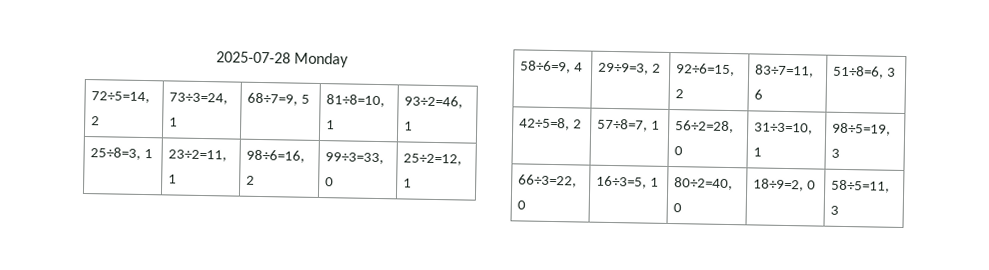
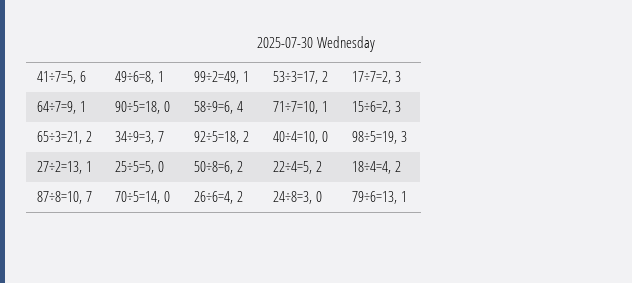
[215,51,350,68] [91,91,151,104] [91,116,101,126] [169,92,229,105] [169,117,179,127] [247,92,311,106] [326,94,386,108] [326,120,336,130] [404,95,464,109] [404,121,414,131] [90,147,154,160] [168,149,228,162] [168,174,178,184] [246,149,306,163] [246,175,256,185] [325,152,385,165] [325,177,335,187] [403,153,463,166] [403,178,413,188] [520,60,584,74] [598,62,662,75] [676,63,736,77] [675,89,685,99] [755,64,815,78] [754,89,764,100] [833,65,897,79] [519,117,583,131] [597,118,661,132] [675,120,735,134] [674,146,684,156] [754,122,814,135] [753,147,763,157] 2025-07-28 Monday // 72÷5=14, 2 | 73÷3=24, 1 | 68÷7=9, 5 | 81÷8=10, 1 | 93÷2=46, 1 // 25÷8=3, 1 | 23÷2=11, 1 | 98÷6=16, 2 | 99÷3=33, 0 | 25÷2=12, 1 // 58÷6=9, 4 | 29÷9=3, 2 | 92÷6=15, 2 | 83÷7=11, 6 | 51÷8=6, 3 // 42÷5=8, 2 | 57÷8=7, 1 | 56÷2=28, 0 | 31÷3=10, 1 -> [256,36,376,52] [36,71,86,84] [114,71,164,84] [193,71,249,84] [272,71,328,84] [351,71,401,84] [36,101,86,114] [114,101,170,114] [193,101,243,114] [272,101,328,114] [351,101,401,114] [36,131,92,144] [114,131,164,144] [193,131,249,144] [272,131,328,144] 2025-07-30 Wednesday // 41÷7=5, 6 | 49÷6=8, 1 | 99÷2=49, 1 | 53÷3=17, 2 | 17÷7=2, 3 // 64÷7=9, 1 | 90÷5=18, 0 | 58÷9=6, 4 | 71÷7=10, 1 | 15÷6=2, 3 // 65÷3=21, 2 | 34÷9=3, 7 | 92÷5=18, 2 | 40÷4=10, 0
[518,174,578,188] [517,200,527,210] [596,175,660,189] [674,177,734,191] [673,203,683,213] [753,178,817,192] [831,179,891,193] [830,205,840,215] 66÷3=22, 0 | 16÷3=5, 1 | 80÷2=40, 0 | 18÷9=2, 0 | 58÷5=11, 3 -> [36,161,92,174] [114,161,164,174] [193,161,243,174] [272,161,322,174] [351,161,401,174] [36,191,92,204] [114,191,170,204] [193,191,243,204] [272,191,322,204] [351,191,407,204] 27÷2=13, 1 | 25÷5=5, 0 | 50÷8=6, 2 | 22÷4=5, 2 | 18÷4=4, 2 // 87÷8=10, 7 | 70÷5=14, 0 | 26÷6=4, 2 | 24÷8=3, 0 | 79÷6=13, 1

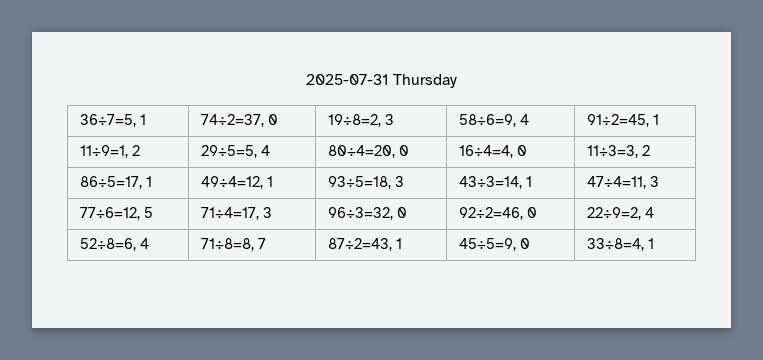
[256,36,376,52] [36,71,86,84] [114,71,164,84] [193,71,249,84] [272,71,328,84] [351,71,401,84] [36,101,86,114] [114,101,170,114] [193,101,243,114] [272,101,328,114] [351,101,401,114] [36,131,92,144] [114,131,164,144] [193,131,249,144] [272,131,328,144] [351,131,407,144] [36,161,92,174] [114,161,164,174] [193,161,243,174] [272,161,322,174] [351,161,401,174] [36,191,92,204] [114,191,170,204] [193,191,243,204] [272,191,322,204] [351,191,397,204] 2025-07-30 Wednesday // 41÷7=5, 6 | 49÷6=8, 1 | 99÷2=49, 1 | 53÷3=17, 2 | 17÷7=2, 3 // 64÷7=9, 1 | 90÷5=18, 0 | 58÷9=6, 4 | 71÷7=10, 1 | 15÷6=2, 3 // 65÷3=21, 2 | 34÷9=3, 7 | 92÷5=18, 2 | 40÷4=10, 0 | 98÷5=19, 3 // 27÷2=13, 1 | 25÷5=5, 0 | 50÷8=6, 2 | 22÷4=5, 2 | 18÷4=4, 2 // 87÷8=10, 7 | 70÷5=14, 0 | 26÷6=4, 2 | 24÷8=3, 0 | 79÷6=13, -> [306,74,457,88] [79,114,146,127] [200,114,278,127] [327,114,394,127] [458,114,529,127] [586,114,659,127] [79,145,140,158] [200,145,270,158] [327,145,409,158] [458,145,527,158] [586,145,650,158] [79,176,152,189] [200,176,273,189] [327,176,404,189] [458,176,532,189] [586,176,659,189] [79,207,153,220] [200,207,272,220] [327,207,407,220] [458,207,537,220] [586,207,654,220] [79,238,149,251] [200,238,266,251] [327,238,402,251] [458,238,530,251] [586,238,644,251] 2025-07-31 Thursday // 36÷7=5, 1 | 74÷2=37, 0 | 19÷8=2, 3 | 58÷6=9, 4 | 91÷2=45, 1 // 11÷9=1, 2 | 29÷5=5, 4 | 80÷4=20, 0 | 16÷4=4, 0 | 11÷3=3, 2 // 86÷5=17, 1 | 49÷4=12, 1 | 93÷5=18, 3 | 43÷3=14, 1 | 47÷4=11, 3 // 77÷6=12, 5 | 71÷4=17, 3 | 96÷3=32, 0 | 92÷2=46, 0 | 22÷9=2, 4 // 52÷8=6, 4 | 71÷8=8, 7 | 87÷2=43, 1 | 45÷5=9, 0 | 33÷8=4,

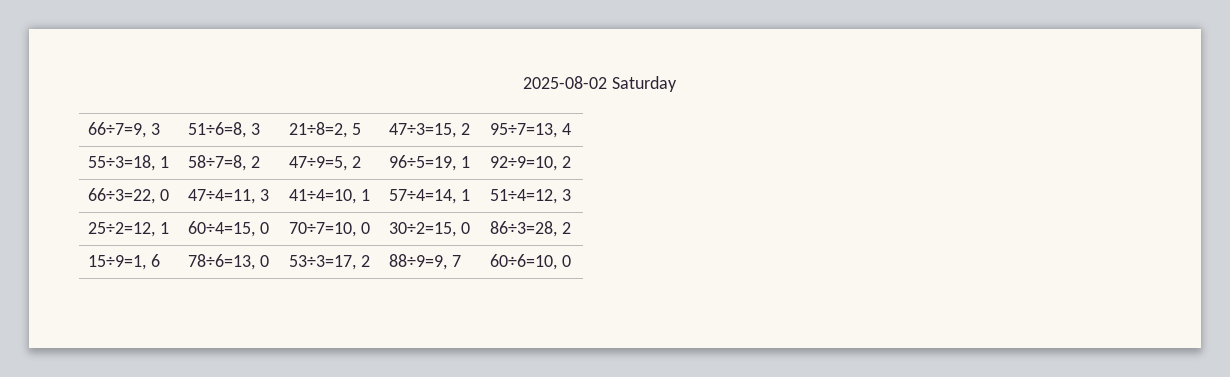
[306,74,457,88] [79,114,146,127] [200,114,278,127] [327,114,394,127] [458,114,529,127] [586,114,659,127] [79,145,140,158] [200,145,270,158] [327,145,409,158] [458,145,527,158] [586,145,650,158] [79,176,152,189] [200,176,273,189] [327,176,404,189] [458,176,532,189] [586,176,659,189] [79,207,153,220] [200,207,272,220] [327,207,407,220] [458,207,537,220] [586,207,654,220] [79,238,149,251] [200,238,266,251] [327,238,402,251] [458,238,530,251] [586,238,654,251] 2025-07-31 Thursday // 36÷7=5, 1 | 74÷2=37, 0 | 19÷8=2, 3 | 58÷6=9, 4 | 91÷2=45, 1 // 11÷9=1, 2 | 29÷5=5, 4 | 80÷4=20, 0 | 16÷4=4, 0 | 11÷3=3, 2 // 86÷5=17, 1 | 49÷4=12, 1 | 93÷5=18, 3 | 43÷3=14, 1 | 47÷4=11, 3 // 77÷6=12, 5 | 71÷4=17, 3 | 96÷3=32, 0 | 92÷2=46, 0 | 22÷9=2, 4 // 52÷8=6, 4 | 71÷8=8, 7 | 87÷2=43, 1 | 45÷5=9, 0 | 33÷8=4, 1 -> [523,76,677,92] [87,122,160,138] [187,122,260,138] [288,122,361,138] [388,123,470,138] [489,123,571,138] [87,155,169,171] [187,155,260,171] [288,156,361,171] [388,155,470,171] [489,156,571,171] [87,188,169,204] [187,189,269,204] [288,189,370,204] [388,189,470,204] [489,189,571,204] [87,222,169,237] [187,221,269,237] [288,222,370,237] [388,222,470,237] [489,221,571,237] [87,254,160,270] [187,254,269,270] [288,255,370,270] [388,254,461,270] [489,254,571,270] 2025-08-02 Saturday // 66÷7=9, 3 | 51÷6=8, 3 | 21÷8=2, 5 | 47÷3=15, 2 | 95÷7=13, 4 // 55÷3=18, 1 | 58÷7=8, 2 | 47÷9=5, 2 | 96÷5=19, 1 | 92÷9=10, 2 // 66÷3=22, 0 | 47÷4=11, 3 | 41÷4=10, 1 | 57÷4=14, 1 | 51÷4=12, 3 // 25÷2=12, 1 | 60÷4=15, 0 | 70÷7=10, 0 | 30÷2=15, 0 | 86÷3=28, 2 // 15÷9=1, 6 | 78÷6=13, 0 | 53÷3=17, 2 | 88÷9=9, 7 | 60÷6=10, 0

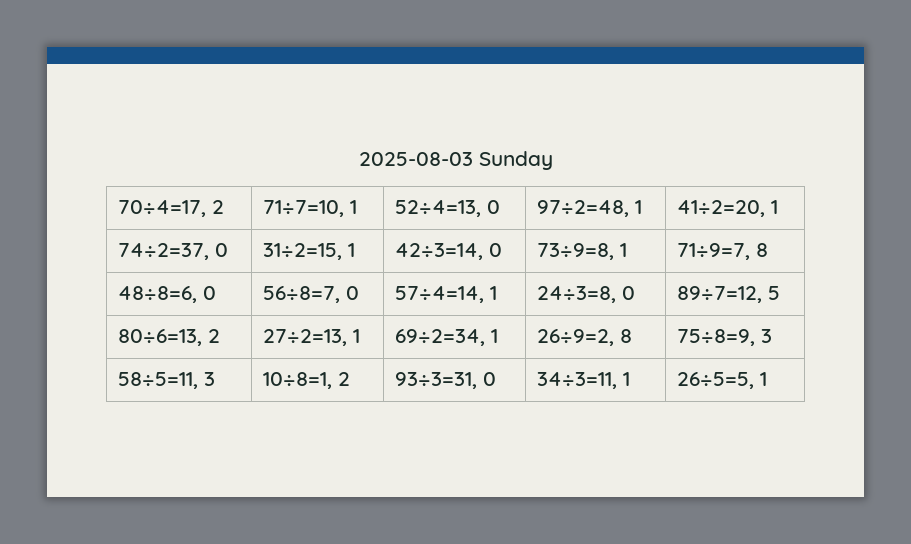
[523,76,677,92] [87,122,160,138] [187,122,260,138] [288,122,361,138] [388,123,470,138] [489,123,571,138] [87,155,169,171] [187,155,260,171] [288,156,361,171] [388,155,470,171] [489,156,571,171] [87,188,169,204] [187,189,269,204] [288,189,370,204] [388,189,470,204] [489,189,571,204] [87,222,169,237] [187,221,269,237] [288,222,370,237] [388,222,470,237] [489,221,571,237] [87,254,160,270] [187,254,269,270] [288,255,370,270] [388,254,461,270] [489,254,571,270] 2025-08-02 Saturday // 66÷7=9, 3 | 51÷6=8, 3 | 21÷8=2, 5 | 47÷3=15, 2 | 95÷7=13, 4 // 55÷3=18, 1 | 58÷7=8, 2 | 47÷9=5, 2 | 96÷5=19, 1 | 92÷9=10, 2 // 66÷3=22, 0 | 47÷4=11, 3 | 41÷4=10, 1 | 57÷4=14, 1 | 51÷4=12, 3 // 25÷2=12, 1 | 60÷4=15, 0 | 70÷7=10, 0 | 30÷2=15, 0 | 86÷3=28, 2 // 15÷9=1, 6 | 78÷6=13, 0 | 53÷3=17, 2 | 88÷9=9, 7 | 60÷6=10, 0 -> [358,151,553,170] [117,200,224,217] [262,200,357,217] [394,200,500,217] [536,200,642,217] [676,200,778,217] [117,243,228,260] [262,243,355,260] [394,243,502,260] [536,243,627,260] [676,243,768,260] [117,286,216,303] [262,286,359,303] [394,286,497,303] [536,286,635,303] [676,286,780,303] [117,329,220,346] [262,329,360,346] [394,329,498,346] [536,329,632,346] [676,329,772,346] [117,372,215,389] [262,372,350,389] [394,372,496,389] [536,372,630,389] [676,372,767,389] 2025-08-03 Sunday // 70÷4=17, 2 | 71÷7=10, 1 | 52÷4=13, 0 | 97÷2=48, 1 | 41÷2=20, 1 // 74÷2=37, 0 | 31÷2=15, 1 | 42÷3=14, 0 | 73÷9=8, 1 | 71÷9=7, 8 // 48÷8=6, 0 | 56÷8=7, 0 | 57÷4=14, 1 | 24÷3=8, 0 | 89÷7=12, 5 // 80÷6=13, 2 | 27÷2=13, 1 | 69÷2=34, 1 | 26÷9=2, 8 | 75÷8=9, 3 // 58÷5=11, 3 | 10÷8=1, 2 | 93÷3=31, 0 | 34÷3=11, 1 | 26÷5=5, 1

